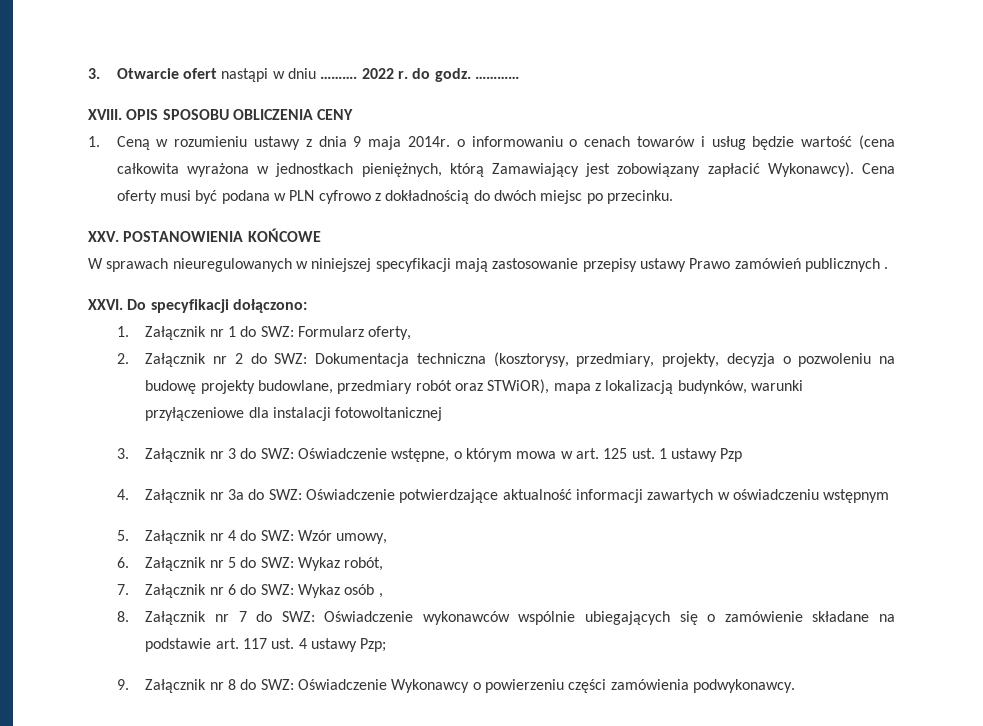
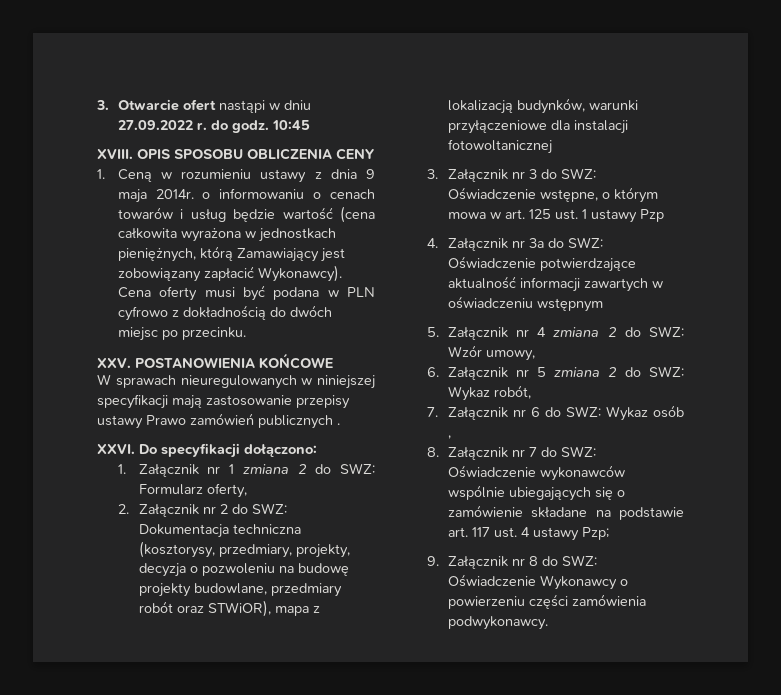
[320,68,394,79] ………. 2022 -> [117,120,193,130] 27.09.2022
[474,76,519,79] ………… -> [271,120,310,130] 10:45
(236, 331) none -> [242,464,307,474] zmiana 2
(236, 535) none -> [553,327,617,337] zmiana 2
(236, 562) none -> [553,367,617,377] zmiana 2

